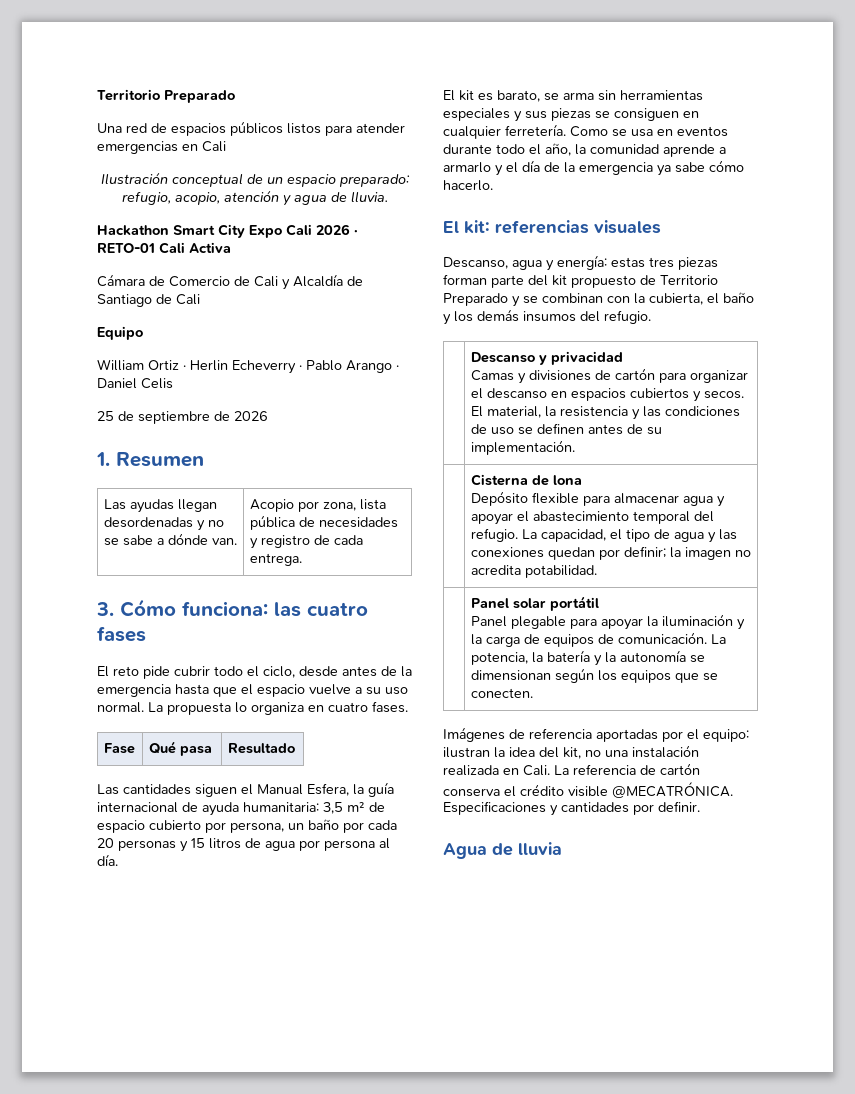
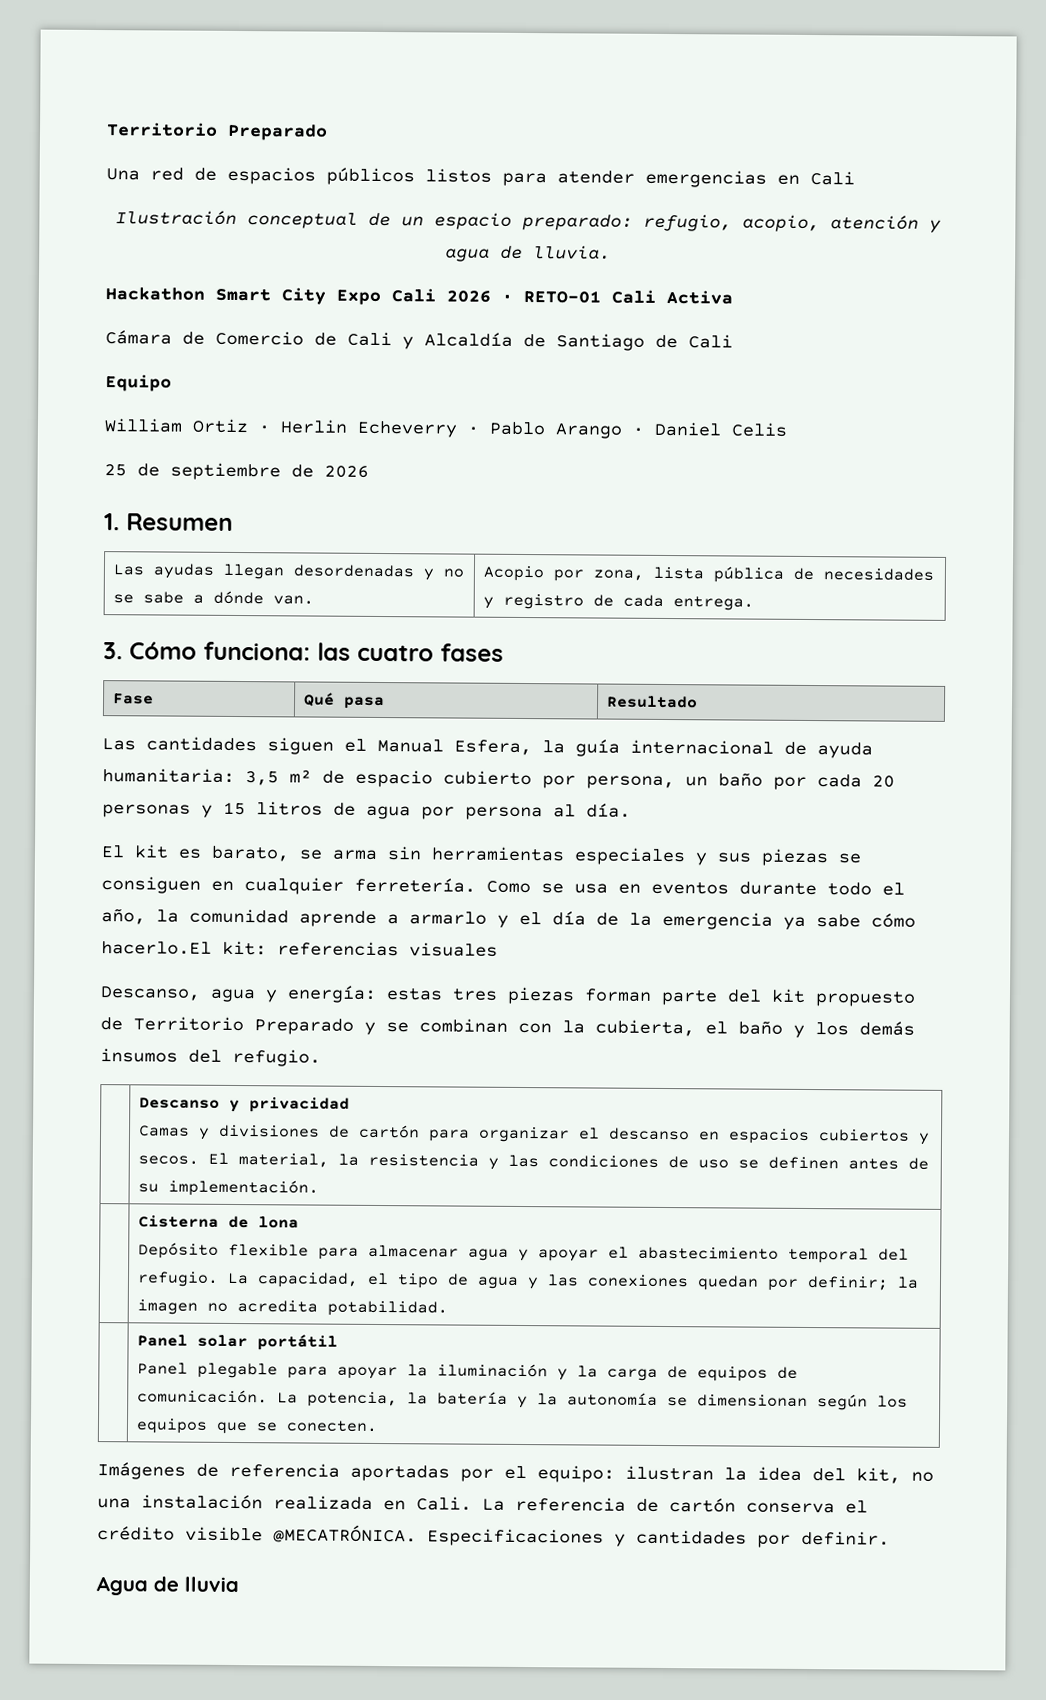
[97,666,412,679] [97,684,408,697] [97,701,408,715] // El reto pide cubrir todo el ciclo, desde antes de la emergencia hasta que el espacio vuelve a su uso normal. La propuesta lo organiza en cuatro fases. -> (504, 652) none
[443,180,493,191] [443,221,459,233] hacerlo. // El -> [101,941,212,955] hacerlo.El

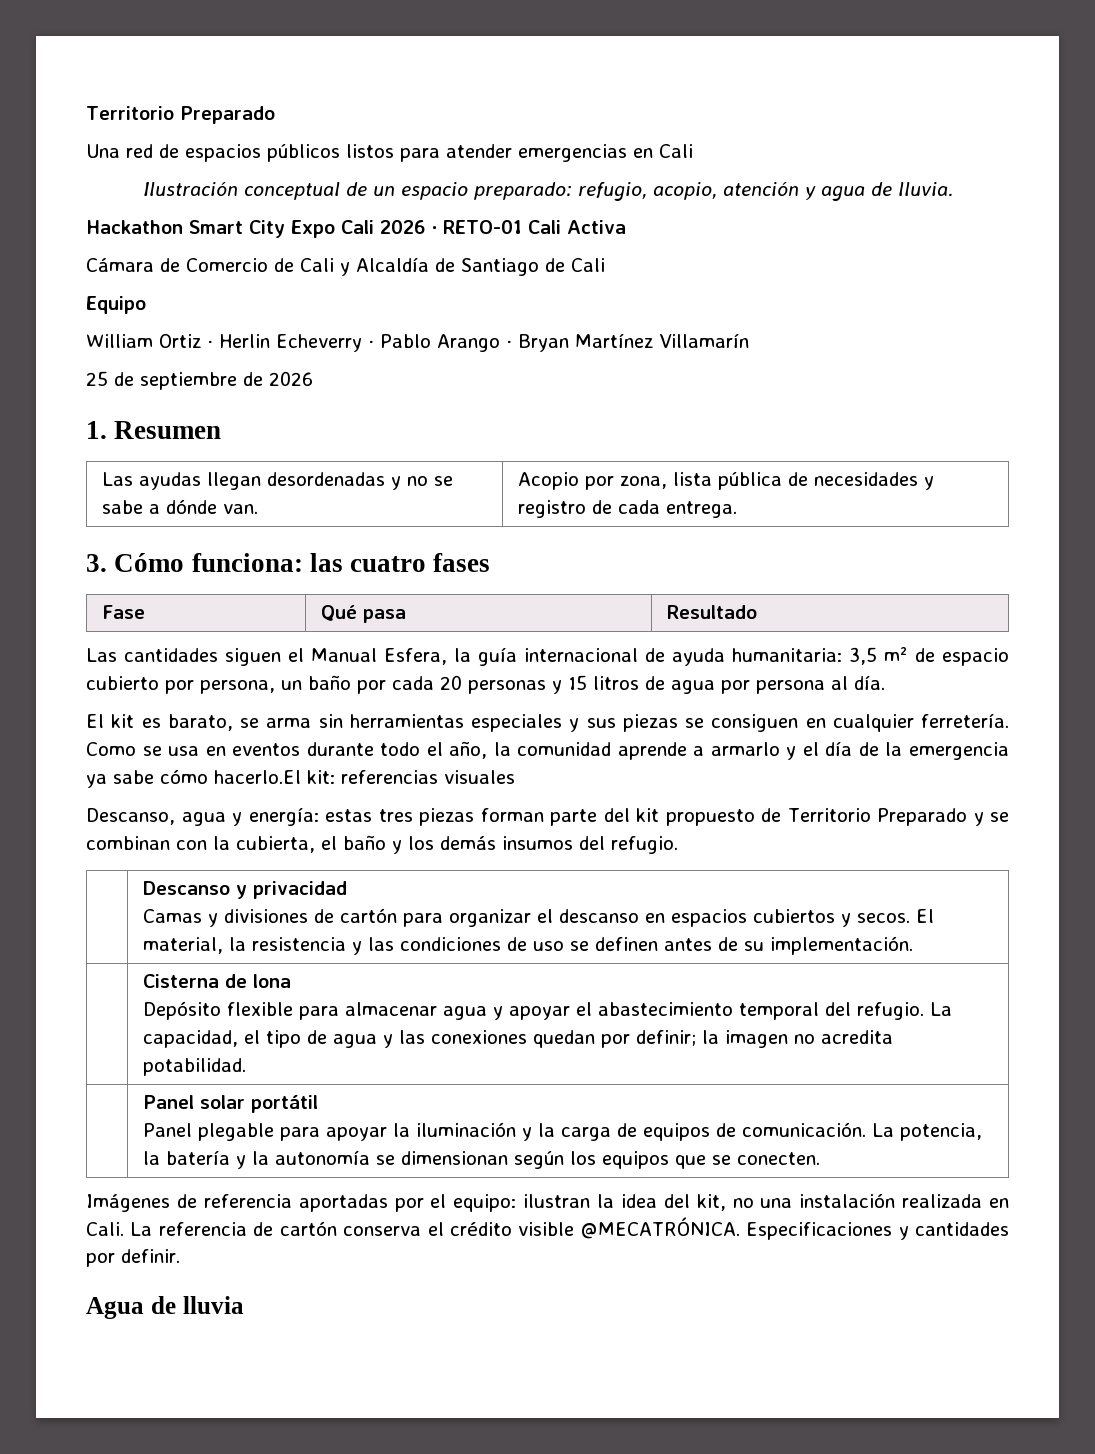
[654,421,787,437] Daniel Celis -> [518,333,749,352] Bryan Martínez Villamarín

